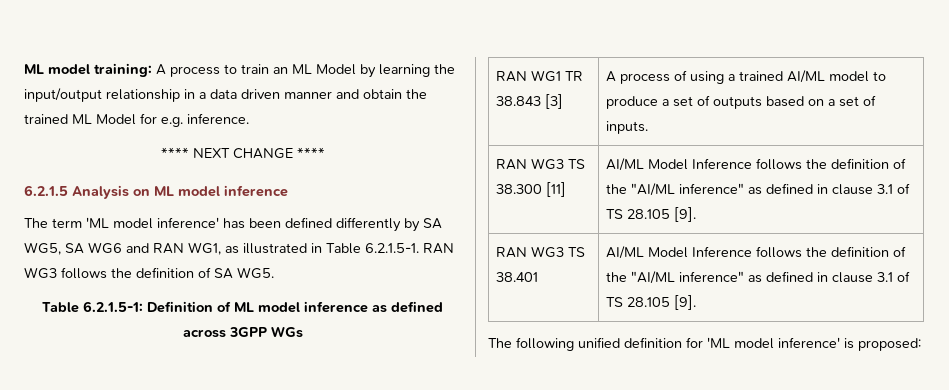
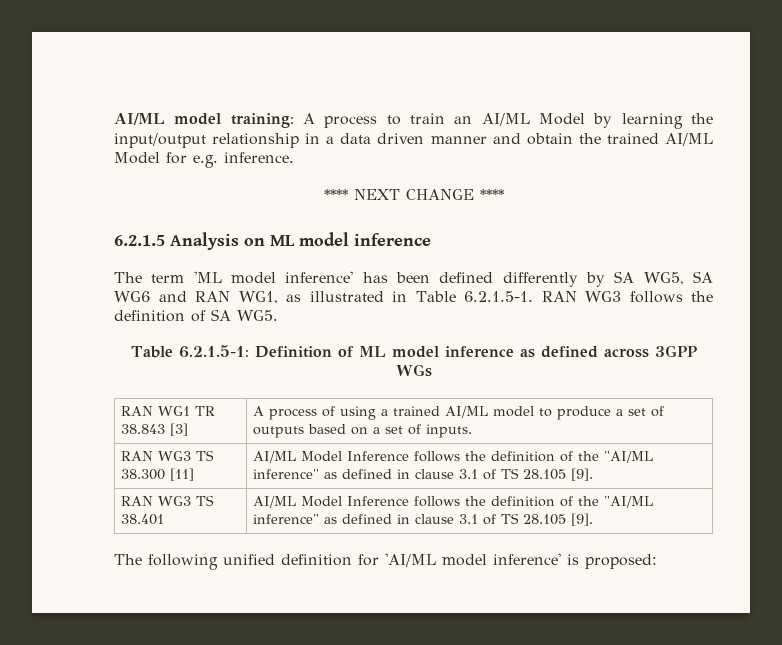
[24,64,44,74] ML -> [114,113,165,125] AI/ML
[292,64,312,74] ML -> [481,113,530,126] AI/ML
[72,114,92,124] ML -> [664,133,713,146] AI/ML
[707,337,730,348] 'ML -> [385,553,436,567] 'AI/ML

